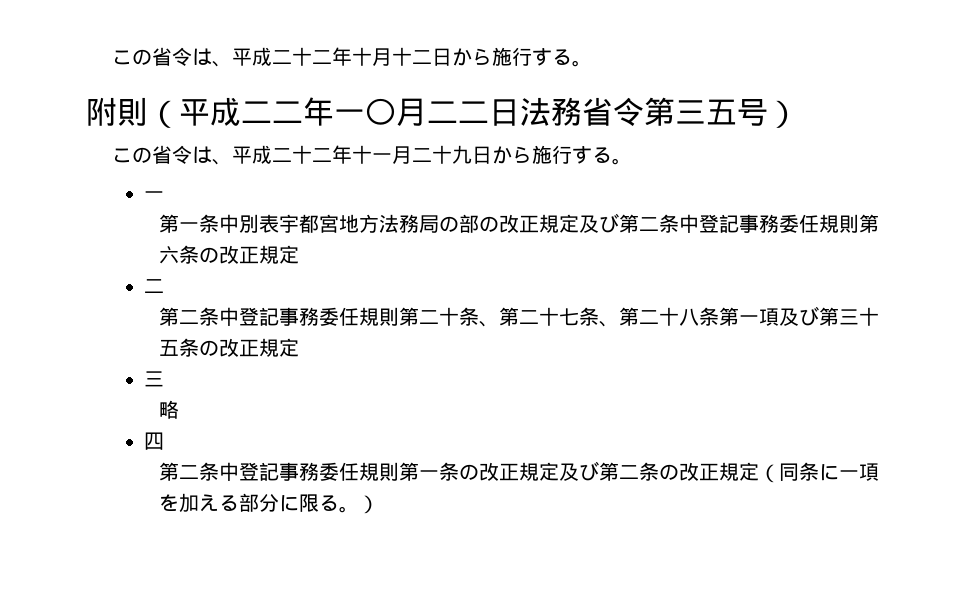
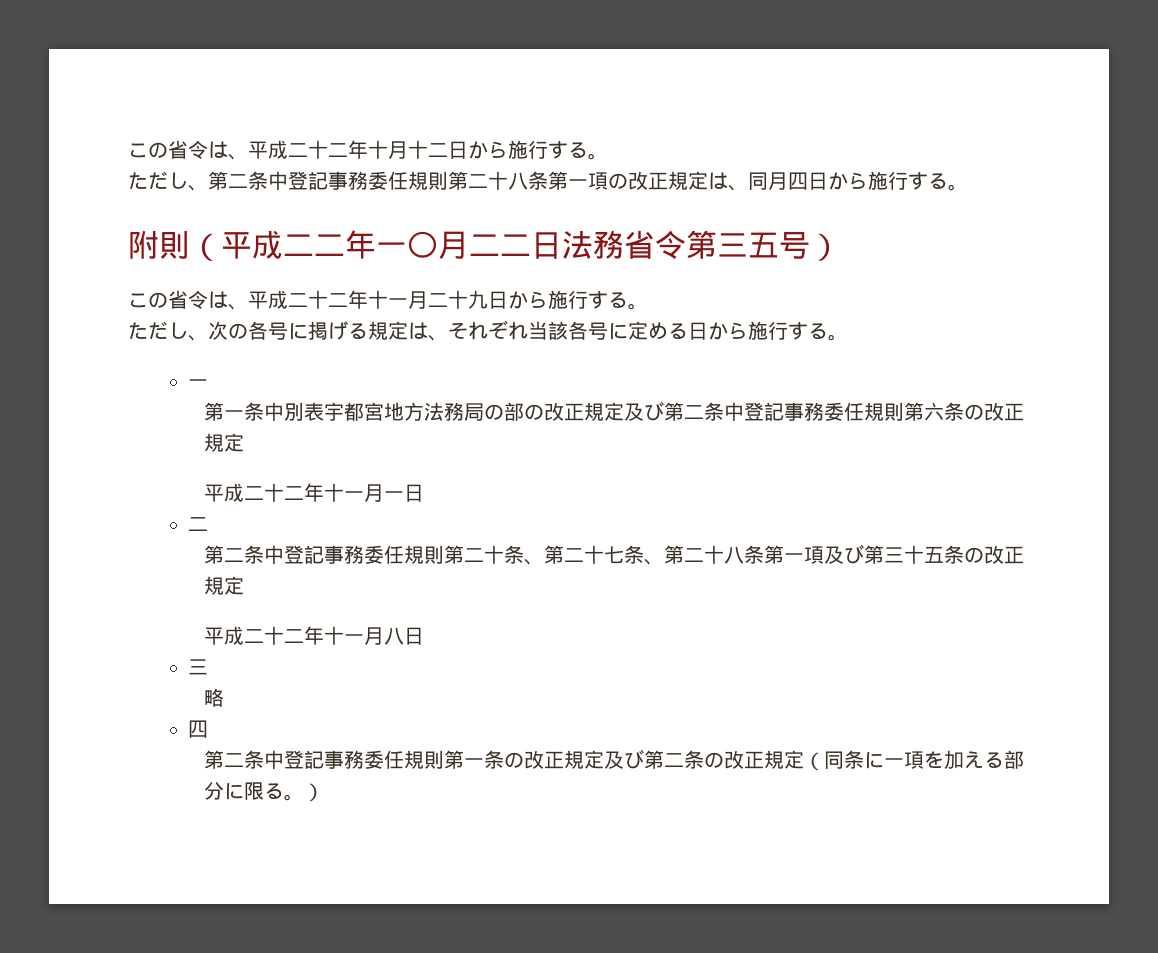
(593, 63) none -> [128,171,968,191] // ただし、第二条中登記事務委任規則第二十八条第一項の改正規定は、同月四日から施行する。
(633, 161) none -> [128,320,848,341] // ただし、次の各号に掲げる規定は、それぞれ当該各号に定める日から施行する。
(299, 254) none -> [204,483,425,502] // 平成二十二年十一月一日
(299, 347) none -> [204,626,425,645] // 平成二十二年十一月八日

